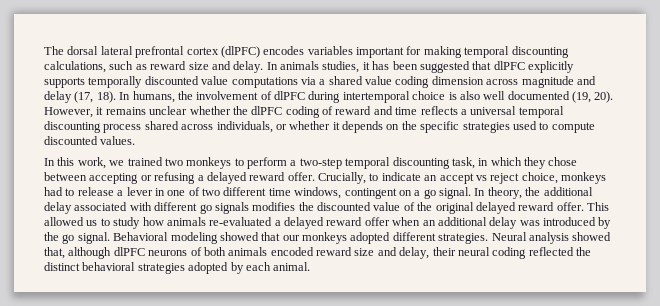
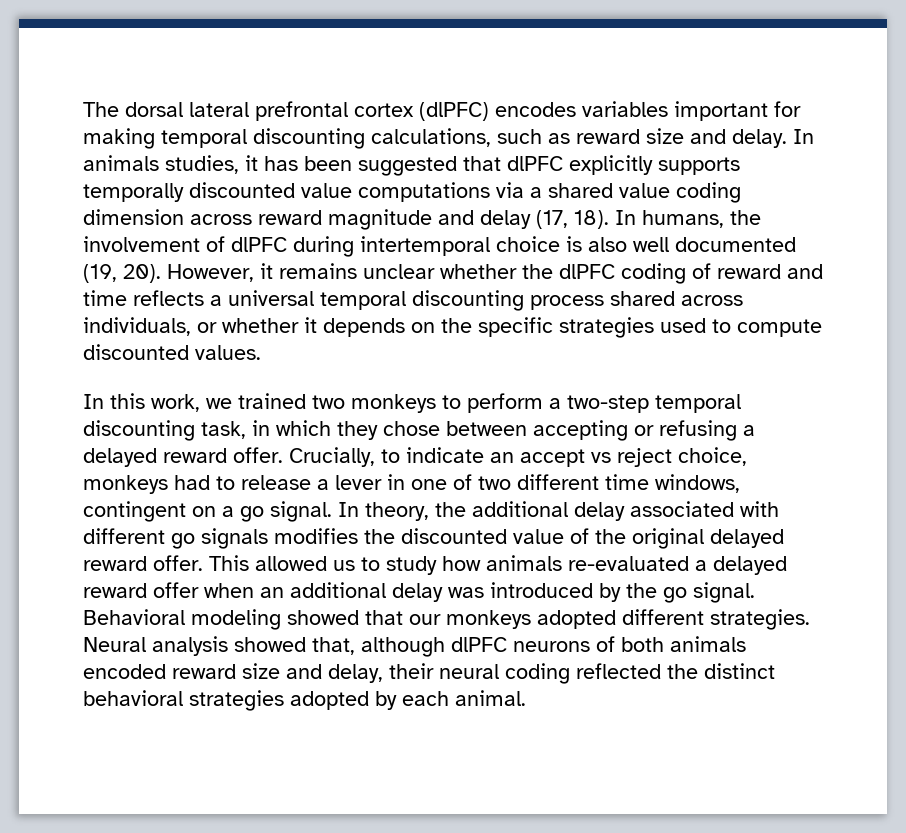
(519, 82) none -> [258,210,322,225] reward

